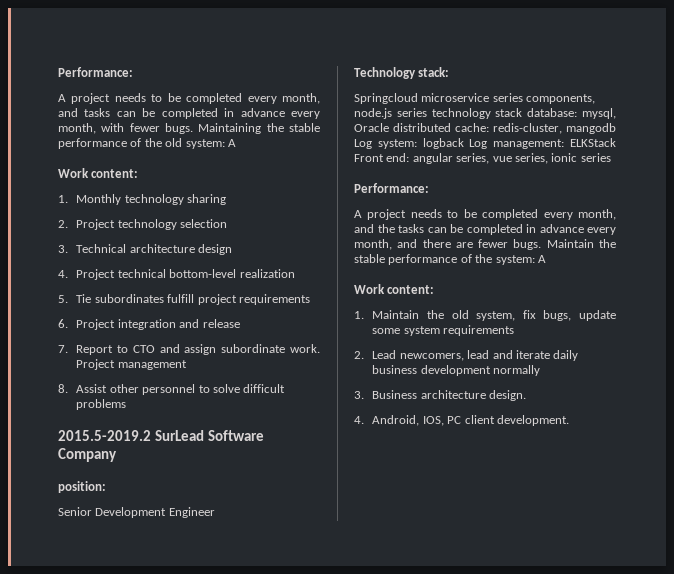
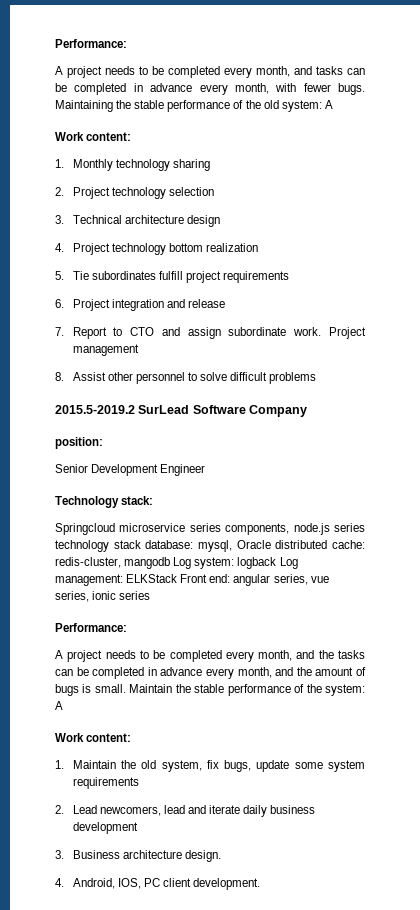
[117,269,237,278] technical bottom-level -> [111,243,203,255] technology bottom
[422,239,542,250] there are fewer bugs. -> [296,667,366,676] [55,684,126,696] the amount of bugs is small.
[493,365,541,376] normally -> (138, 828) none

